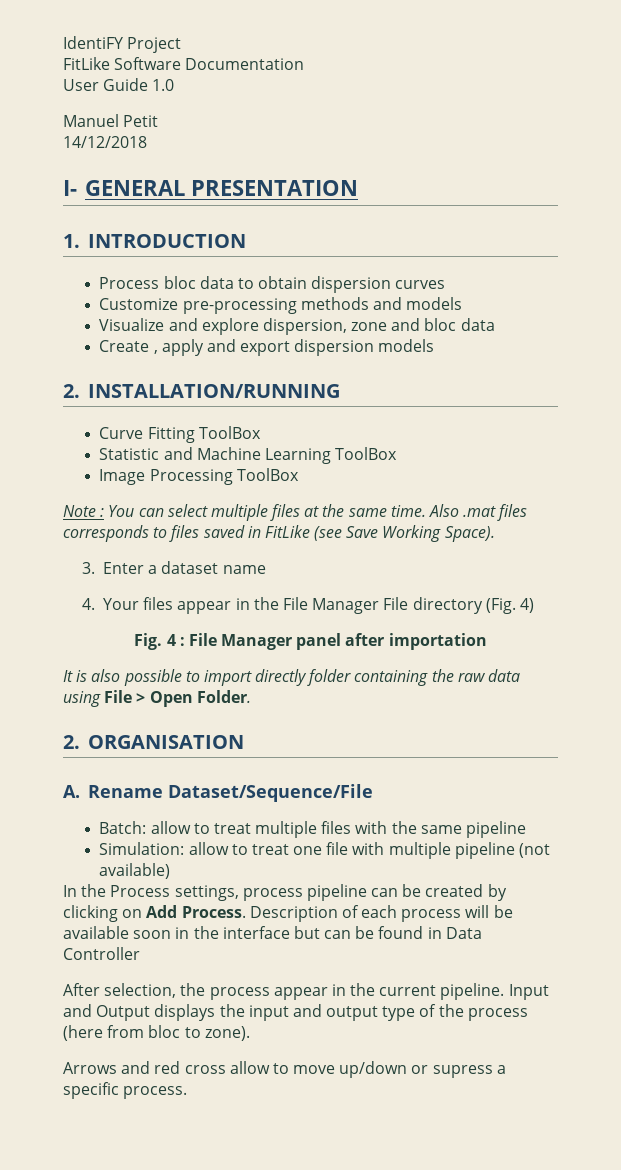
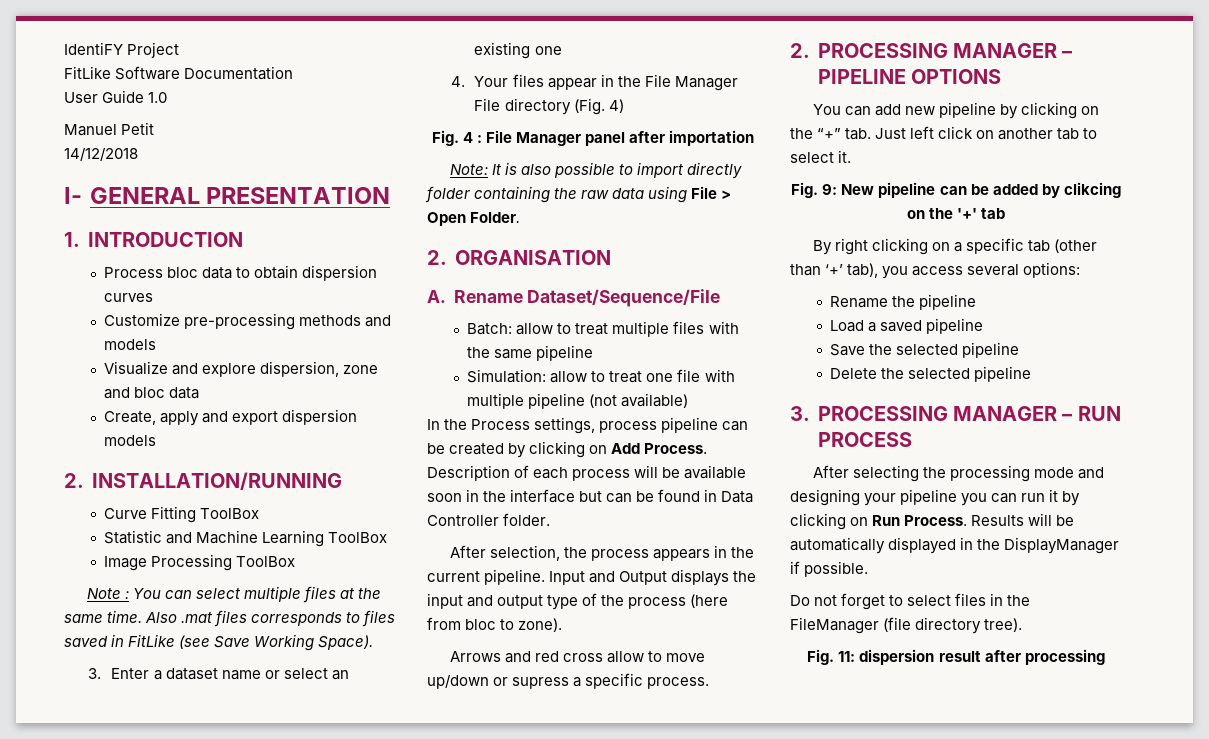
[99,340,158,354] Create , -> [104,411,157,425] Create,
(266, 569) none -> [264,668,349,680] [474,42,562,59] or select an existing one
(487, 641) none -> [449,164,488,175] Note:
(140, 953) none -> [503,513,551,526] folder.
[273,987,328,1000] appear -> [652,549,710,561] appears
(188, 1092) none -> [790,43,1073,58] [817,69,1001,84] [812,102,1099,119] [790,126,1098,140] [790,150,852,163] [791,182,1121,198] [906,208,1006,219] [812,238,1097,255] [790,262,1081,279] [830,294,977,310] [830,318,984,334] [830,342,1020,358] [830,366,1032,382] [790,406,1121,421] [817,432,912,447] [812,465,1104,482] [790,489,1081,506] [790,513,1075,530] [790,537,1120,554] [790,561,869,577] [790,593,1031,610] [790,617,1023,634] [807,649,1105,665] // 2. PROCESSING MANAGER – PIPELINE OPTIONS // You can add new pipeline by clicking on the “+” tab. Just left click on another tab to select it. // Fig. 9: New pipeline can be added by clikcing on the '+' tab // By right clicking on a specific tab (other than ‘+’ tab), you access several options: // Rename the pipeline // Load a saved pipeline // Save the selected pipeline // Delete the selected pipeline // 3. PROCESSING MANAGER – RUN PROCESS // After selecting the processing mode and designing your pipeline you can run it by clicking on Run Process. Results will be automatically displayed in the DisplayManager if possible. // Do not forget to select files in the FileManager (file directory tree). // Fig. 11: dispersion result after processing

